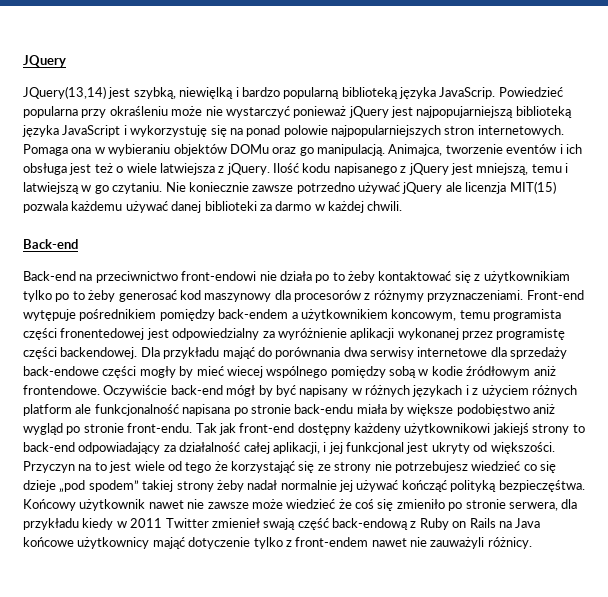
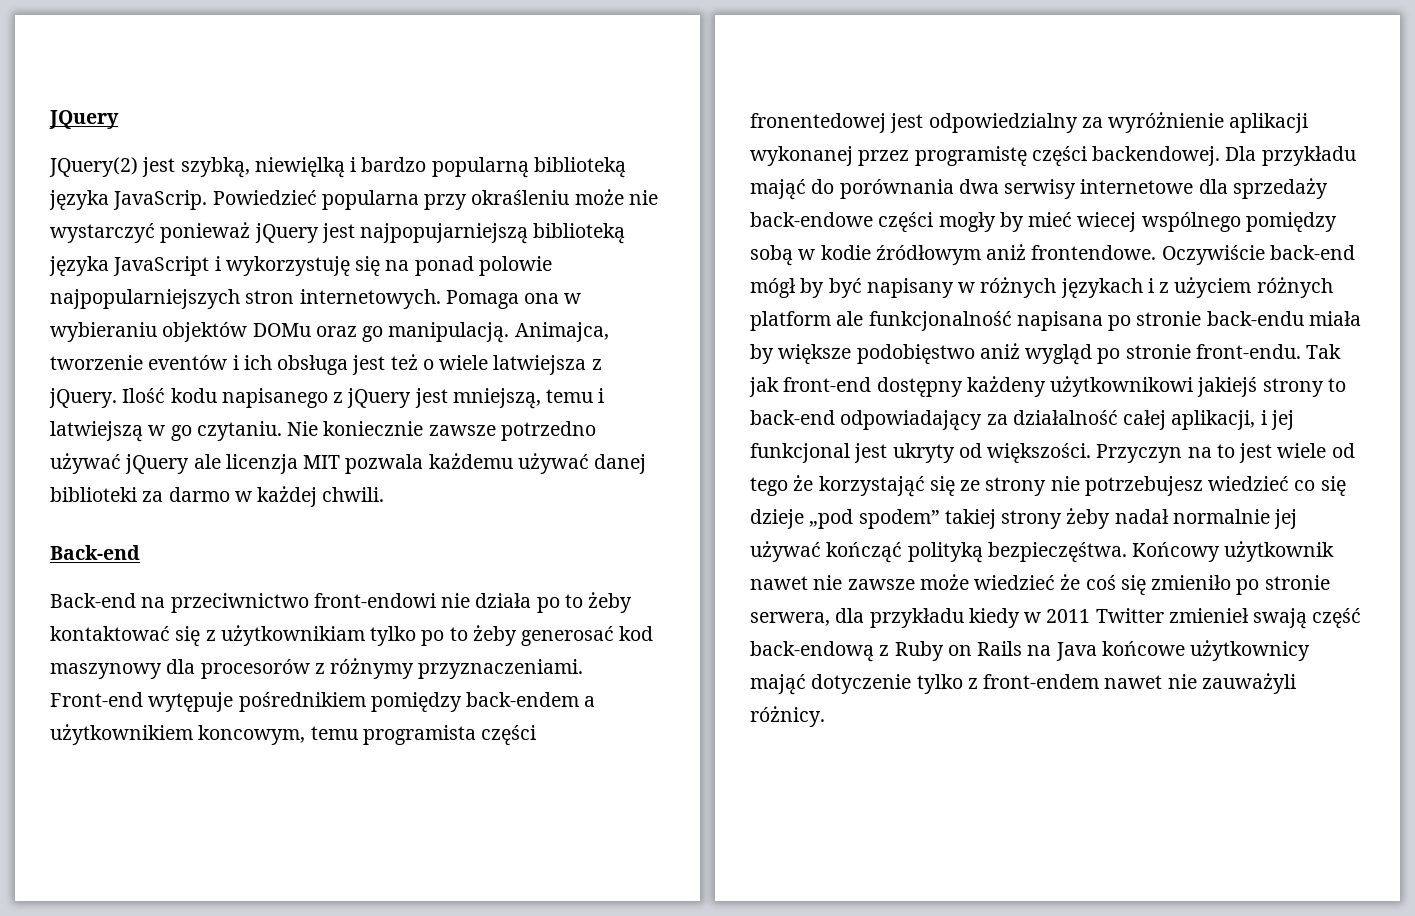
[23,86,106,99] JQuery(13,14) -> [49,157,138,177] JQuery(2)
[509,181,556,194] MIT(15) -> [303,455,341,469] MIT

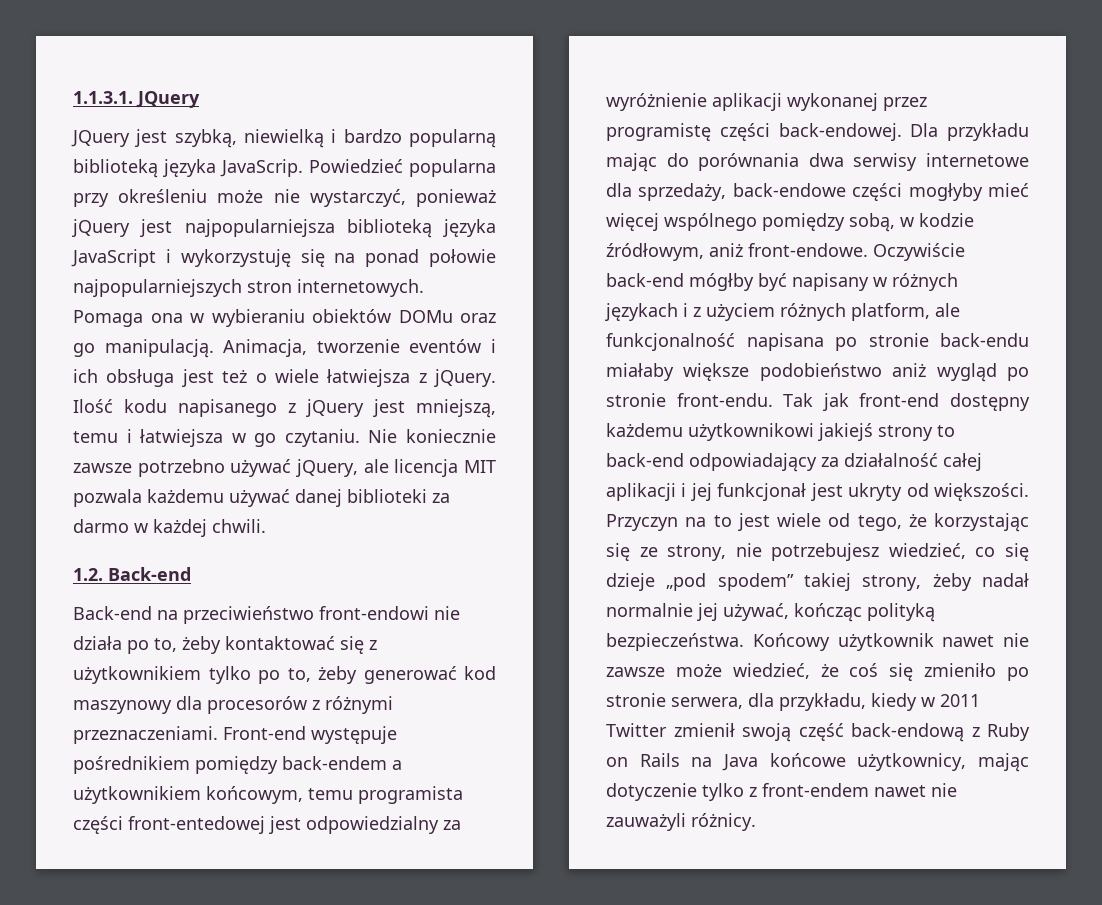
(49, 119) none -> [73,91,133,104] 1.1.3.1.
[49,157,138,177] JQuery(2) -> [71,130,130,147] JQuery
[254,157,345,178] niewięlką -> [244,129,324,148] niewielką
[471,190,570,205] okraśleniu -> [118,189,208,203] określeniu
[50,223,155,243] wystarczyć -> [309,189,406,207] wystarczyć,
[360,223,529,244] najpopujarniejszą -> [184,219,335,237] najpopularniejsza
[478,256,552,276] polowie -> [428,249,496,267] połowie
[162,322,248,342] objektów -> [312,309,391,323] obiektów
[514,322,609,342] Animajca, -> [223,339,308,357] Animacja,
[493,355,587,375] latwiejsza -> [326,369,411,387] łatwiejsza
[50,421,143,442] latwiejszą -> [139,429,224,447] łatwiejsza
[500,421,596,441] [50,453,298,474] potrzedno używać jQuery ale licenzja -> [137,459,459,477] potrzebno używać jQuery, ale licencja
(385, 494) none -> [73,568,103,581] 1.2.
[170,593,309,613] przeciwnictwo -> [183,606,314,624] przeciwieństwo
[564,594,583,608] to -> [154,638,177,652] to,
[220,625,365,646] użytkownikiam -> [73,666,201,684] użytkownikiem
[449,625,615,646] to żeby generosać -> [287,666,457,684] to, żeby generować
[330,658,584,679] [50,692,234,712] różnymy przyznaczeniami. Front-end wytępuje -> [325,696,393,714] [73,726,397,744] różnymi przeznaczeniami. Front-end występuje
[198,725,306,745] koncowym, -> [206,786,303,804] końcowym,
[750,113,886,133] fronentedowej -> [128,816,265,834] front-entedowej
[1092,146,1221,166] backendowej. -> [778,123,902,141] back-endowej.
[750,179,806,200] mająć -> [606,153,657,172] mając
[1232,178,1328,199] sprzedaży -> [638,183,727,201] sprzedaży,
[938,212,1337,232] [750,244,1355,266] [750,278,825,298] mogły by mieć wiecej wspólnego pomiędzy sobą w kodie źródłowym aniż frontendowe. Oczywiście back-end mógł by -> [908,183,1029,201] [606,213,974,232] [606,243,965,261] [606,273,754,291] mogłyby mieć więcej wspólnego pomiędzy sobą, w kodzie źródłowym, aniż front-endowe. Oczywiście back-end mógłby
[750,311,831,331] platform -> [851,303,930,321] platform,
[1308,311,1361,326] [750,344,975,364] miała by większe podobięstwo -> [606,363,882,381] miałaby większe podobieństwo
[966,376,1046,397] każdeny -> [606,423,683,437] każdemu
[1171,410,1256,430] aplikacji, -> [606,483,676,501] aplikacji
[750,443,850,463] funkcjonal -> [717,483,807,501] funkcjonał
[750,475,925,497] tego że korzystająć -> [857,513,1029,532] tego, że korzystając
[985,477,1047,496] strony -> [667,545,727,561] strony,
[1208,476,1290,491] wiedzieć -> [888,543,966,559] wiedzieć,
[1001,510,1063,529] strony -> [862,575,922,591] strony,
[750,541,1127,563] używać kończąć polityką bezpieczęśtwa. -> [723,603,935,622] [606,633,744,651] używać, kończąc polityką bezpieczeństwa.
[974,575,1056,590] wiedzieć -> [732,663,810,679] wiedzieć,
[869,608,964,628] przykładu -> [779,693,866,711] przykładu,
[1168,608,1308,629] zmienieł swają -> [673,723,791,742] zmienił swoją
[1190,640,1311,661] [750,674,806,695] użytkownicy mająć -> [857,753,1029,772] użytkownicy, mając

